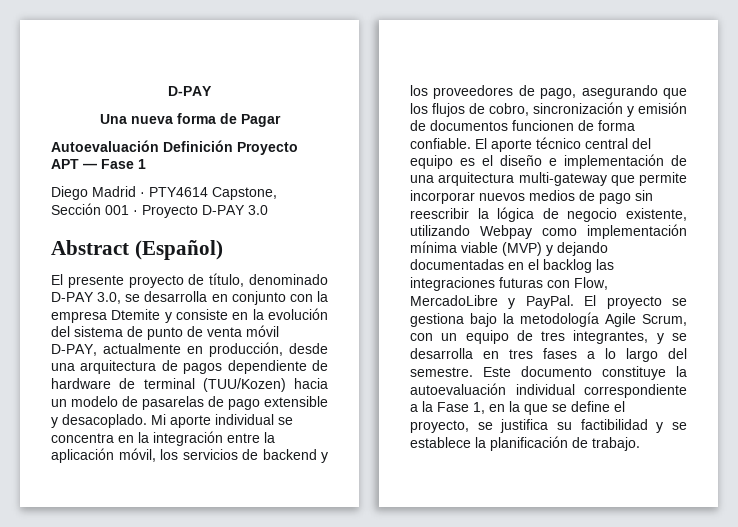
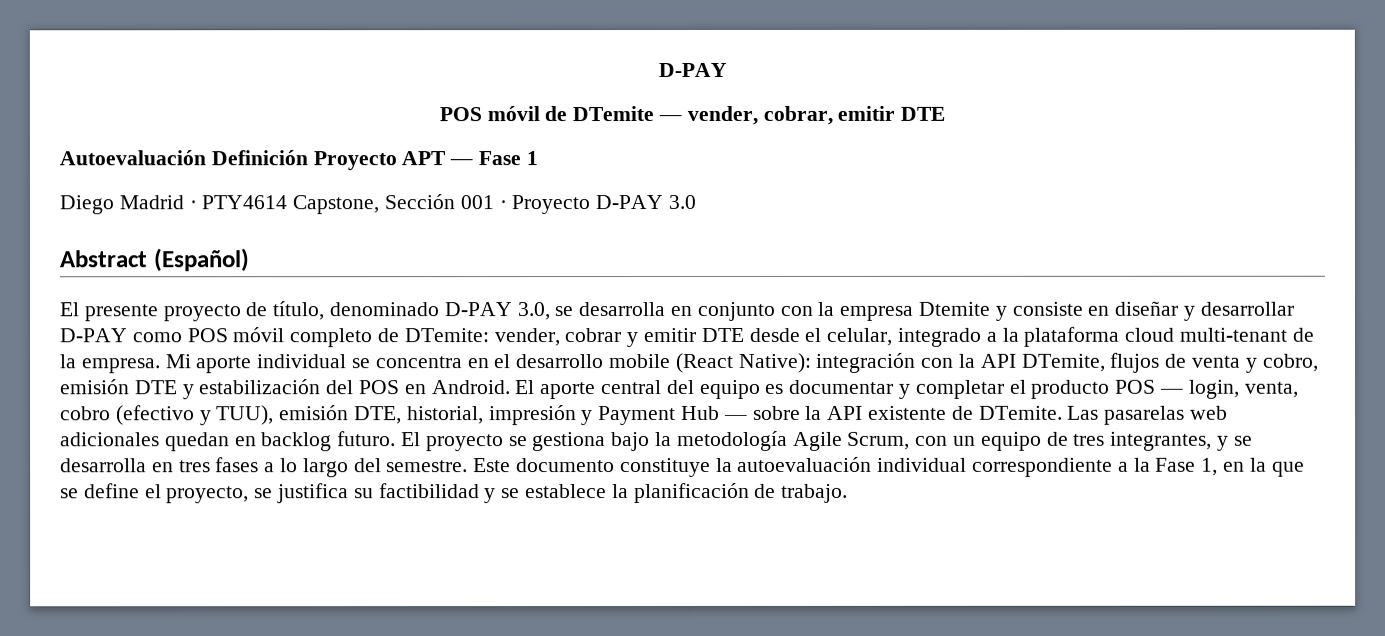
[99,113,281,127] Una nueva forma de Pagar -> [438,105,946,126] POS móvil de DTemite — vender, cobrar, emitir DTE
[252,308,328,320] [51,325,279,340] [51,342,328,357] [51,360,328,374] [51,378,328,392] [51,396,328,410] [51,414,147,428] la evolución del sistema de punto de venta móvil D-PAY, actualmente en producción, desde una arquitectura de pagos dependiente de hardware de terminal (TUU/Kozen) hacia un modelo de pasarelas de pago extensible y desacoplado. -> [1114,300,1294,321] [60,326,1315,348] [60,354,161,374] diseñar y desarrollar D-PAY como POS móvil completo de DTemite: vender, cobrar y emitir DTE desde el celular, integrado a la plataforma cloud multi-tenant de la empresa.
[138,431,275,446] [51,448,328,463] [410,85,687,99] [410,102,687,117] [410,120,635,131] [410,138,471,149] la integración entre la aplicación móvil, los servicios de backend y los proveedores de pago, asegurando que los flujos de cobro, sincronización y emisión de documentos funcionen de forma confiable. -> [494,352,1319,374] [60,379,511,400] el desarrollo mobile (React Native): integración con la API DTemite, flujos de venta y cobro, emisión DTE y estabilización del POS en Android.
[536,137,581,149] técnico -> (597, 391) none
[482,154,687,169] [410,172,687,186] [410,190,653,204] [410,207,687,222] [410,224,687,239] [410,241,608,256] [410,259,614,273] [410,277,608,291] [410,295,574,309] el diseño e implementación de una arquitectura multi-gateway que permite incorporar nuevos medios de pago sin reescribir la lógica de negocio existente, utilizando Webpay como implementación mínima viable (MVP) y dejando documentadas en el backlog las integraciones futuras con Flow, MercadoLibre y PayPal. -> [789,379,1299,399] [60,405,1229,426] [60,431,397,452] documentar y completar el producto POS — login, venta, cobro (efectivo y TUU), emisión DTE, historial, impresión y Payment Hub — sobre la API existente de DTemite. Las pasarelas web adicionales quedan en backlog futuro.

